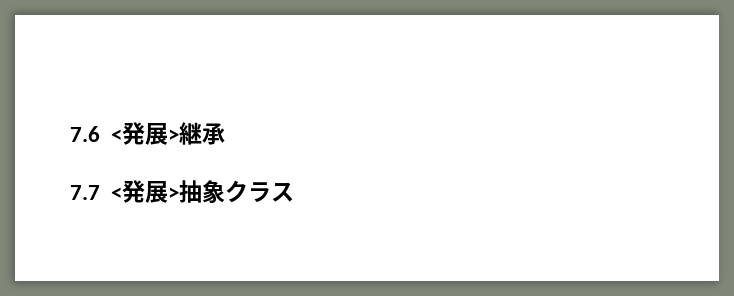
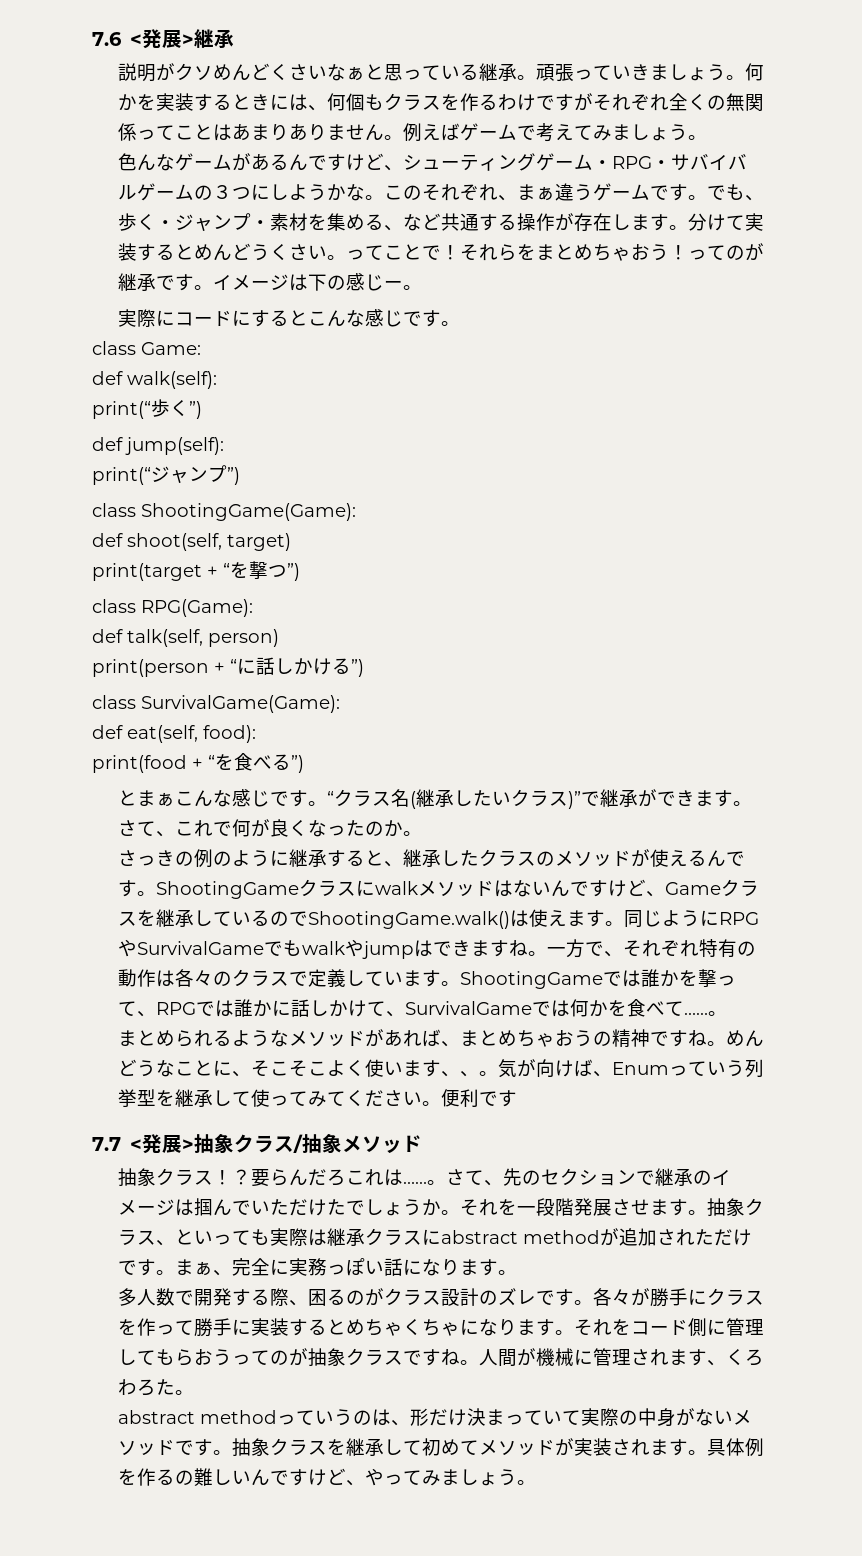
(225, 134) none -> [118,63,765,82] [118,93,765,111] [118,123,708,142] [118,153,748,171] [118,183,765,201] [118,213,765,231] [118,243,765,261] [118,273,423,291] [118,309,461,328] [92,341,201,355] [92,371,217,389] [92,399,202,419] [92,437,224,455] [92,465,240,485] [92,503,356,521] [92,533,291,551] [92,561,300,581] [92,599,253,617] [92,629,279,647] [92,657,364,677] [92,695,340,713] [92,725,256,743] [92,753,304,773] [118,789,753,809] [118,819,423,837] [118,849,746,868] [118,879,760,899] [118,909,760,929] [118,939,757,959] [118,969,737,989] [118,999,728,1017] [118,1029,765,1047] [118,1059,765,1078] [118,1089,518,1107] // 説明がクソめんどくさいなぁと思っている継承。頑張っていきましょう。何かを実装するときには、何個もクラスを作るわけですがそれぞれ全くの無関係ってことはあまりありません。例えばゲームで考えてみましょう。 // 色んなゲームがあるんですけど、シューティングゲーム・RPG・サバイバルゲームの３つにしようかな。このそれぞれ、まぁ違うゲームです。でも、歩く・ジャンプ・素材を集める、など共通する操作が存在します。分けて実装するとめんどうくさい。ってことで！それらをまとめちゃおう！ってのが継承です。イメージは下の感じー。 // 実際にコードにするとこんな感じです。 // class Game: // def walk(self): // print(“歩く”) // def jump(self): // print(“ジャンプ”) // class ShootingGame(Game): // def shoot(self, target) // print(target + “を撃つ”) // class RPG(Game): // def talk(self, person) // print(person + “に話しかける”) // class SurvivalGame(Game): // def eat(self, food): // print(food + “を食べる”) // とまぁこんな感じです。“クラス名(継承したいクラス)”で継承ができます。さて、これで何が良くなったのか。 // さっきの例のように継承すると、継承したクラスのメソッドが使えるんです。ShootingGameクラスにwalkメソッドはないんですけど、Gameクラスを継承しているのでShootingGame.walk()は使えます。同じようにRPGやSurvivalGameでもwalkやjumpはできますね。一方で、それぞれ特有の動作は各々のクラスで定義しています。ShootingGameでは誰かを撃って、RPGでは誰かに話しかけて、SurvivalGameでは何かを食べて……。 // まとめられるようなメソッドがあれば、まとめちゃおうの精神ですね。めんどうなことに、そこそこよく使います、、。気が向けば、Enumっていう列挙型を継承して使ってみてください。便利です
(294, 192) none -> [293,1134,423,1153] [118,1168,732,1187] [118,1198,765,1216] [118,1228,753,1247] [118,1258,518,1276] [118,1288,765,1307] [118,1318,765,1337] [118,1348,765,1367] [118,1379,195,1396] [118,1408,753,1427] [118,1438,765,1457] [118,1468,537,1486] /抽象メソッド // 抽象クラス！？要らんだろこれは……。さて、先のセクションで継承のイメージは掴んでいただけたでしょうか。それを一段階発展させます。抽象クラス、といっても実際は継承クラスにabstract methodが追加されただけです。まぁ、完全に実務っぽい話になります。 // 多人数で開発する際、困るのがクラス設計のズレです。各々が勝手にクラスを作って勝手に実装するとめちゃくちゃになります。それをコード側に管理してもらおうってのが抽象クラスですね。人間が機械に管理されます、くろわろた。 // abstract methodっていうのは、形だけ決まっていて実際の中身がないメソッドです。抽象クラスを継承して初めてメソッドが実装されます。具体例を作るの難しいんですけど、やってみましょう。

